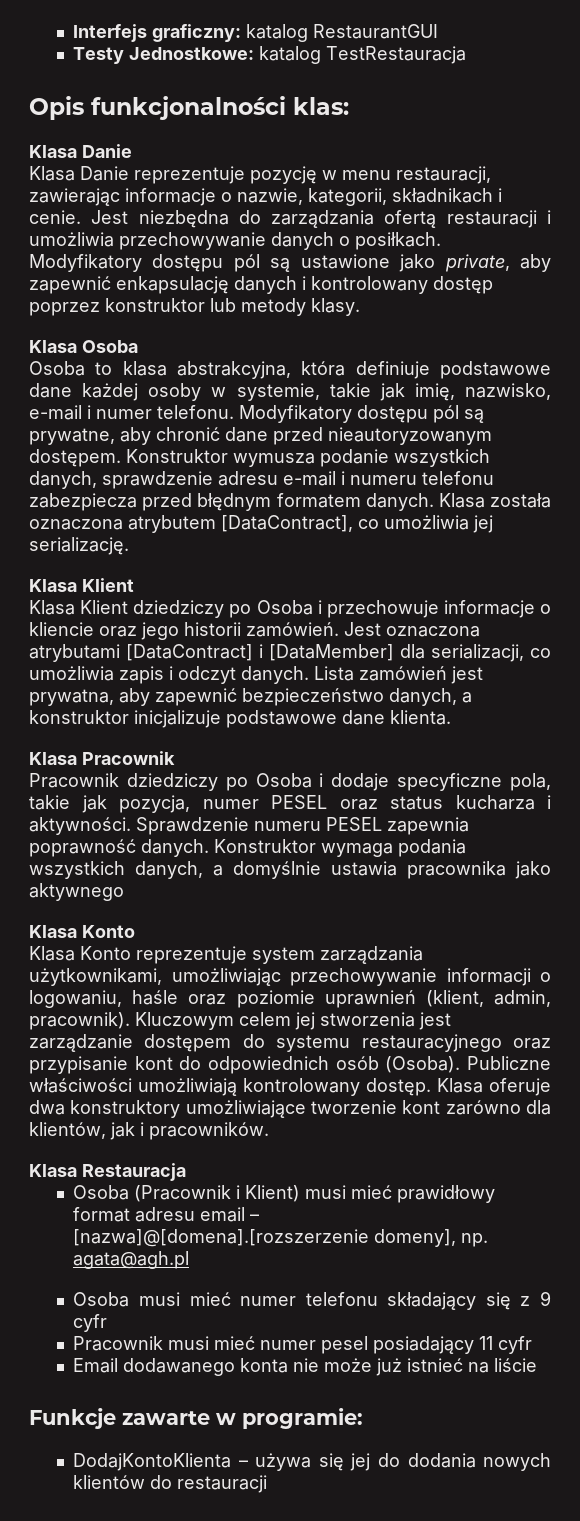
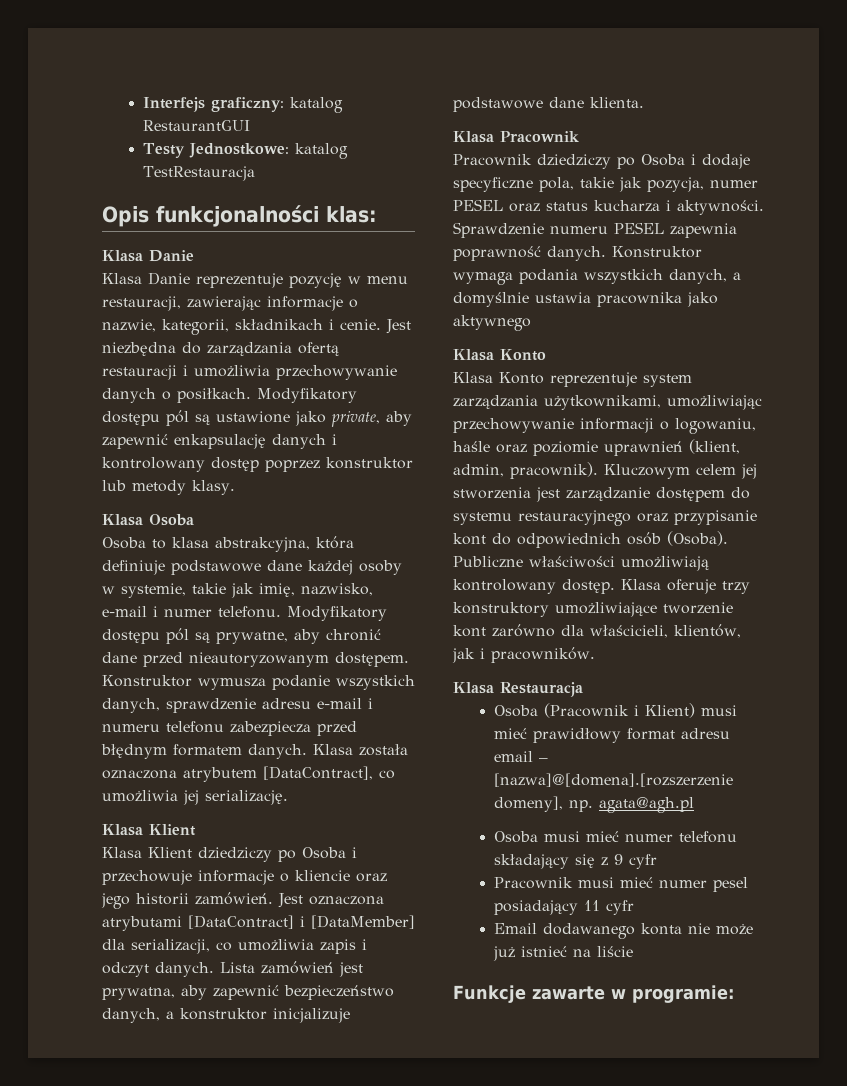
[29,1100,65,1115] dwa -> [722,581,750,594] trzy
(551, 1107) none -> [590,625,668,638] właścicieli,
[73,1453,551,1471] [73,1475,268,1493] // DodajKontoKlienta – używa się jej do dodania nowych klientów do restauracji -> (734, 994) none

